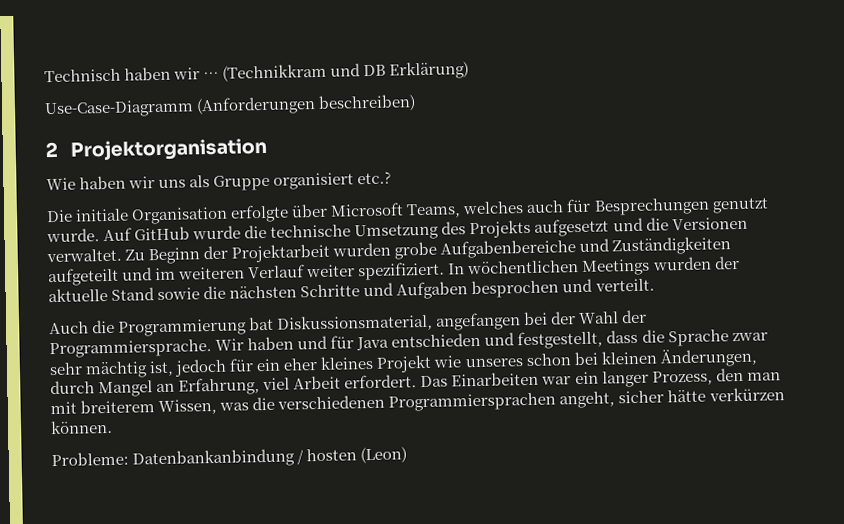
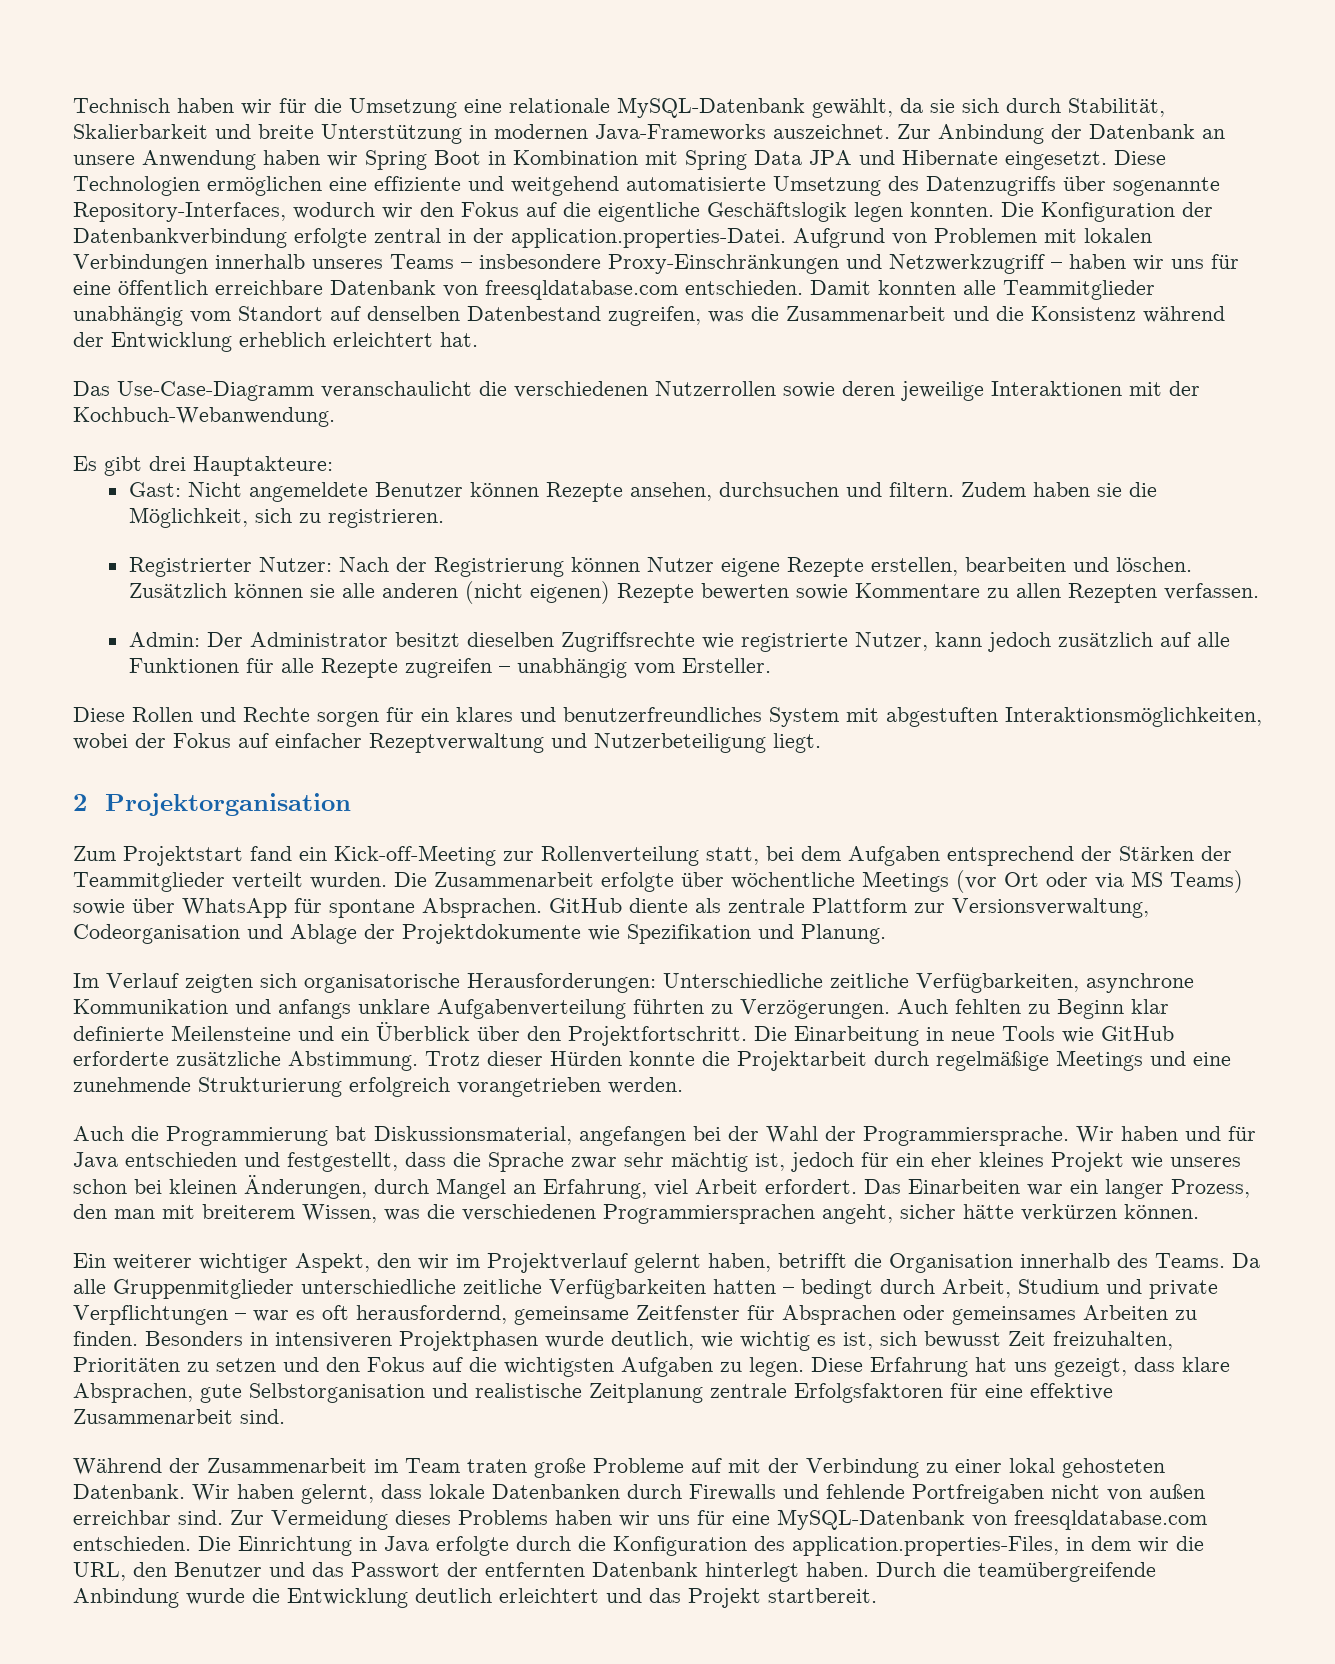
[203,61,470,82] [44,94,417,119] [45,137,267,162] [46,171,392,191] [46,197,769,225] [46,216,748,243] [46,236,732,265] [48,255,740,287] [48,278,655,303] … (Technikkram und DB Erklärung) // Use-Case-Diagramm (Anforderungen beschreiben) // 2 Projektorganisation // Wie haben wir uns als Gruppe organisiert etc.? // Die initiale Organisation erfolgte über Microsoft Teams, welches auch für Besprechungen genutzt wurde. Auf GitHub wurde die technische Umsetzung des Projekts aufgesetzt und die Versionen verwaltet. Zu Beginn der Projektarbeit wurden grobe Aufgabenbereiche und Zuständigkeiten aufgeteilt und im weiteren Verlauf weiter spezifiziert. In wöchentlichen Meetings wurden der aktuelle Stand sowie die nächsten Schritte und Aufgaben besprochen und verteilt. -> [279,97,1165,118] [73,124,1225,144] [73,150,1166,170] [73,176,1220,196] [73,202,1213,222] [73,228,1152,248] [73,254,1239,274] [73,280,1155,300] [73,306,1225,326] [73,332,478,352] [73,381,1200,401] [73,407,335,427] [73,456,333,476] [128,482,1157,502] [128,507,444,528] [128,557,1192,577] [128,581,1259,604] [128,632,1230,652] [128,658,771,678] [73,707,1262,727] [73,733,821,753] [73,793,351,816] [73,845,1232,866] [73,870,1243,893] [73,898,1149,918] [73,924,886,944] [73,973,1194,993] [73,999,1169,1019] [73,1022,1174,1046] [73,1050,1231,1071] [73,1077,683,1097] für die Umsetzung eine relationale MySQL-Datenbank gewählt, da sie sich durch Stabilität, Skalierbarkeit und breite Unterstützung in modernen Java-Frameworks auszeichnet. Zur Anbindung der Datenbank an unsere Anwendung haben wir Spring Boot in Kombination mit Spring Data JPA und Hibernate eingesetzt. Diese Technologien ermöglichen eine effiziente und weitgehend automatisierte Umsetzung des Datenzugriffs über sogenannte Repository-Interfaces, wodurch wir den Fokus auf die eigentliche Geschäftslogik legen konnten. Die Konfiguration der Datenbankverbindung erfolgte zentral in der application.properties-Datei. Aufgrund von Problemen mit lokalen Verbindungen innerhalb unseres Teams – insbesondere Proxy-Einschränkungen und Netzwerkzugriff – haben wir uns für eine öffentlich erreichbare Datenbank von freesqldatabase.com entschieden. Damit konnten alle Teammitglieder unabhängig vom Standort auf denselben Datenbestand zugreifen, was die Zusammenarbeit und die Konsistenz während der Entwicklung erheblich erleichtert hat. // Das Use-Case-Diagramm veranschaulicht die verschiedenen Nutzerrollen sowie deren jeweilige Interaktionen mit der Kochbuch-Webanwendung. // Es gibt drei Hauptakteure: // Gast: Nicht angemeldete Benutzer können Rezepte ansehen, durchsuchen und filtern. Zudem haben sie die Möglichkeit, sich zu registrieren. // Registrierter Nutzer: Nach der Registrierung können Nutzer eigene Rezepte erstellen, bearbeiten und löschen. Zusätzlich können sie alle anderen (nicht eigenen) Rezepte bewerten sowie Kommentare zu allen Rezepten verfassen. // Admin: Der Administrator besitzt dieselben Zugriffsrechte wie registrierte Nutzer, kann jedoch zusätzlich auf alle Funktionen für alle Rezepte zugreifen – unabhängig vom Ersteller. // Diese Rollen und Rechte sorgen für ein klares und benutzerfreundliches System mit abgestuften Interaktionsmöglichkeiten, wobei der Fokus auf einfacher Rezeptverwaltung und Nutzerbeteiligung liegt. // 2 Projektorganisation // Zum Projektstart fand ein Kick-off-Meeting zur Rollenverteilung statt, bei dem Aufgaben entsprechend der Stärken der Teammitglieder verteilt wurden. Die Zusammenarbeit erfolgte über wöchentliche Meetings (vor Ort oder via MS Teams) sowie über WhatsApp für spontane Absprachen. GitHub diente als zentrale Plattform zur Versionsverwaltung, Codeorganisation und Ablage der Projektdokumente wie Spezifikation und Planung. // Im Verlauf zeigten sich organisatorische Herausforderungen: Unterschiedliche zeitliche Verfügbarkeiten, asynchrone Kommunikation und anfangs unklare Aufgabenverteilung führten zu Verzögerungen. Auch fehlten zu Beginn klar definierte Meilensteine und ein Überblick über den Projektfortschritt. Die Einarbeitung in neue Tools wie GitHub erforderte zusätzliche Abstimmung. Trotz dieser Hürden konnte die Projektarbeit durch regelmäßige Meetings und eine zunehmende Strukturierung erfolgreich vorangetrieben werden.
[51,446,408,469] Probleme: Datenbankanbindung / hosten (Leon) -> [73,1253,1260,1273] [73,1279,1218,1299] [73,1305,1197,1325] [73,1331,1173,1351] [73,1357,1230,1377] [73,1383,1113,1403] [73,1409,285,1424] [73,1458,1165,1478] [73,1484,1205,1504] [73,1509,1207,1530] [73,1536,1204,1556] [73,1562,1156,1582] [73,1588,877,1608] Ein weiterer wichtiger Aspekt, den wir im Projektverlauf gelernt haben, betrifft die Organisation innerhalb des Teams. Da alle Gruppenmitglieder unterschiedliche zeitliche Verfügbarkeiten hatten – bedingt durch Arbeit, Studium und private Verpflichtungen – war es oft herausfordernd, gemeinsame Zeitfenster für Absprachen oder gemeinsames Arbeiten zu finden. Besonders in intensiveren Projektphasen wurde deutlich, wie wichtig es ist, sich bewusst Zeit freizuhalten, Prioritäten zu setzen und den Fokus auf die wichtigsten Aufgaben zu legen. Diese Erfahrung hat uns gezeigt, dass klare Absprachen, gute Selbstorganisation und realistische Zeitplanung zentrale Erfolgsfaktoren für eine effektive Zusammenarbeit sind. // Während der Zusammenarbeit im Team traten große Probleme auf mit der Verbindung zu einer lokal gehosteten Datenbank. Wir haben gelernt, dass lokale Datenbanken durch Firewalls und fehlende Portfreigaben nicht von außen erreichbar sind. Zur Vermeidung dieses Problems haben wir uns für eine MySQL-Datenbank von freesqldatabase.com entschieden. Die Einrichtung in Java erfolgte durch die Konfiguration des application.properties-Files, in dem wir die URL, den Benutzer und das Passwort der entfernten Datenbank hinterlegt haben. Durch die teamübergreifende Anbindung wurde die Entwicklung deutlich erleichtert und das Projekt startbereit.

